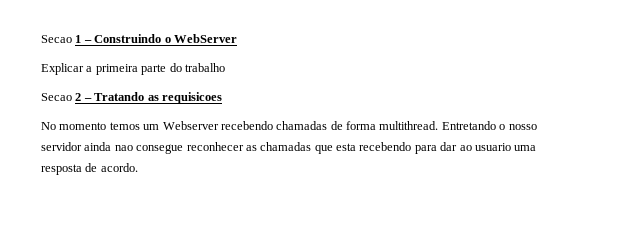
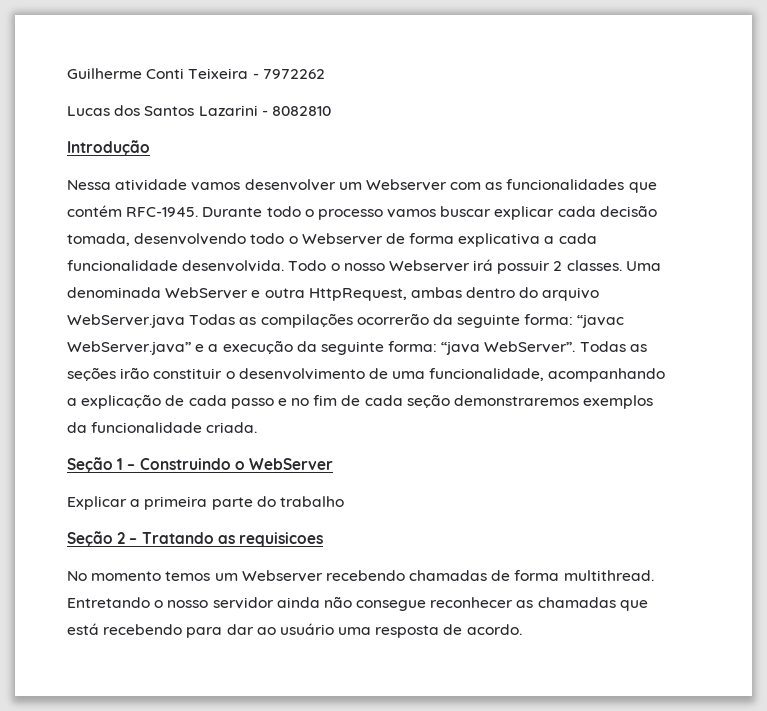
[41,35,72,43] Secao -> [67,68,325,79] [67,105,331,116] [67,140,150,155] [67,179,657,193] [67,205,657,220] [67,233,597,247] [67,259,661,274] [67,287,600,301] [67,313,625,328] [67,340,647,355] [67,367,666,382] [67,394,654,409] [67,422,258,433] [67,457,113,472] Guilherme Conti Teixeira - 7972262 // Lucas dos Santos Lazarini - 8082810 // Introdução // Nessa atividade vamos desenvolver um Webserver com as funcionalidades que contém RFC-1945. Durante todo o processo vamos buscar explicar cada decisão tomada, desenvolvendo todo o Webserver de forma explicativa a cada funcionalidade desenvolvida. Todo o nosso Webserver irá possuir 2 classes. Uma denominada WebServer e outra HttpRequest, ambas dentro do arquivo WebServer.java Todas as compilações ocorrerão da seguinte forma: “javac WebServer.java” e a execução da seguinte forma: “java WebServer”. Todas as seções irão constituir o desenvolvimento de uma funcionalidade, acompanhando a explicação de cada passo e no fim de cada seção demonstraremos exemplos da funcionalidade criada. // Seção
[41,93,72,101] Secao -> [67,531,113,546] Seção
[114,145,133,151] nao -> [323,596,352,608] não
[336,143,356,151] esta -> [67,623,99,635] está
[474,143,511,151] usuario -> [279,623,334,635] usuário

